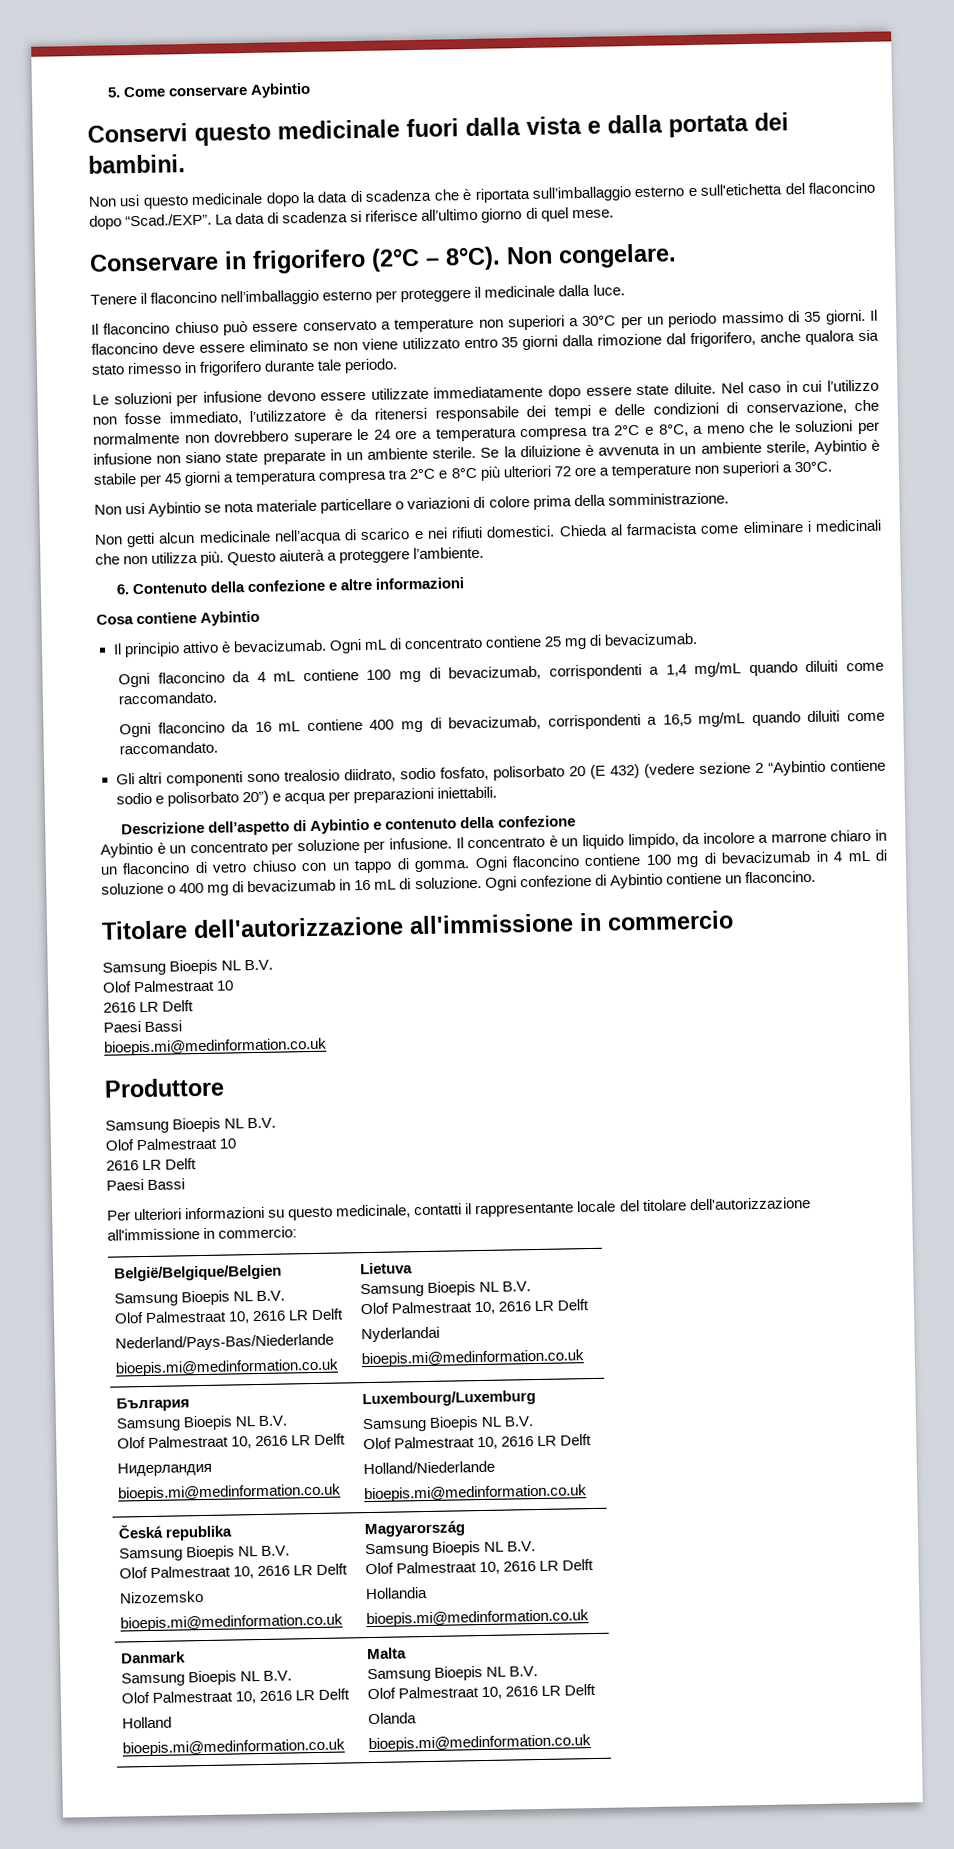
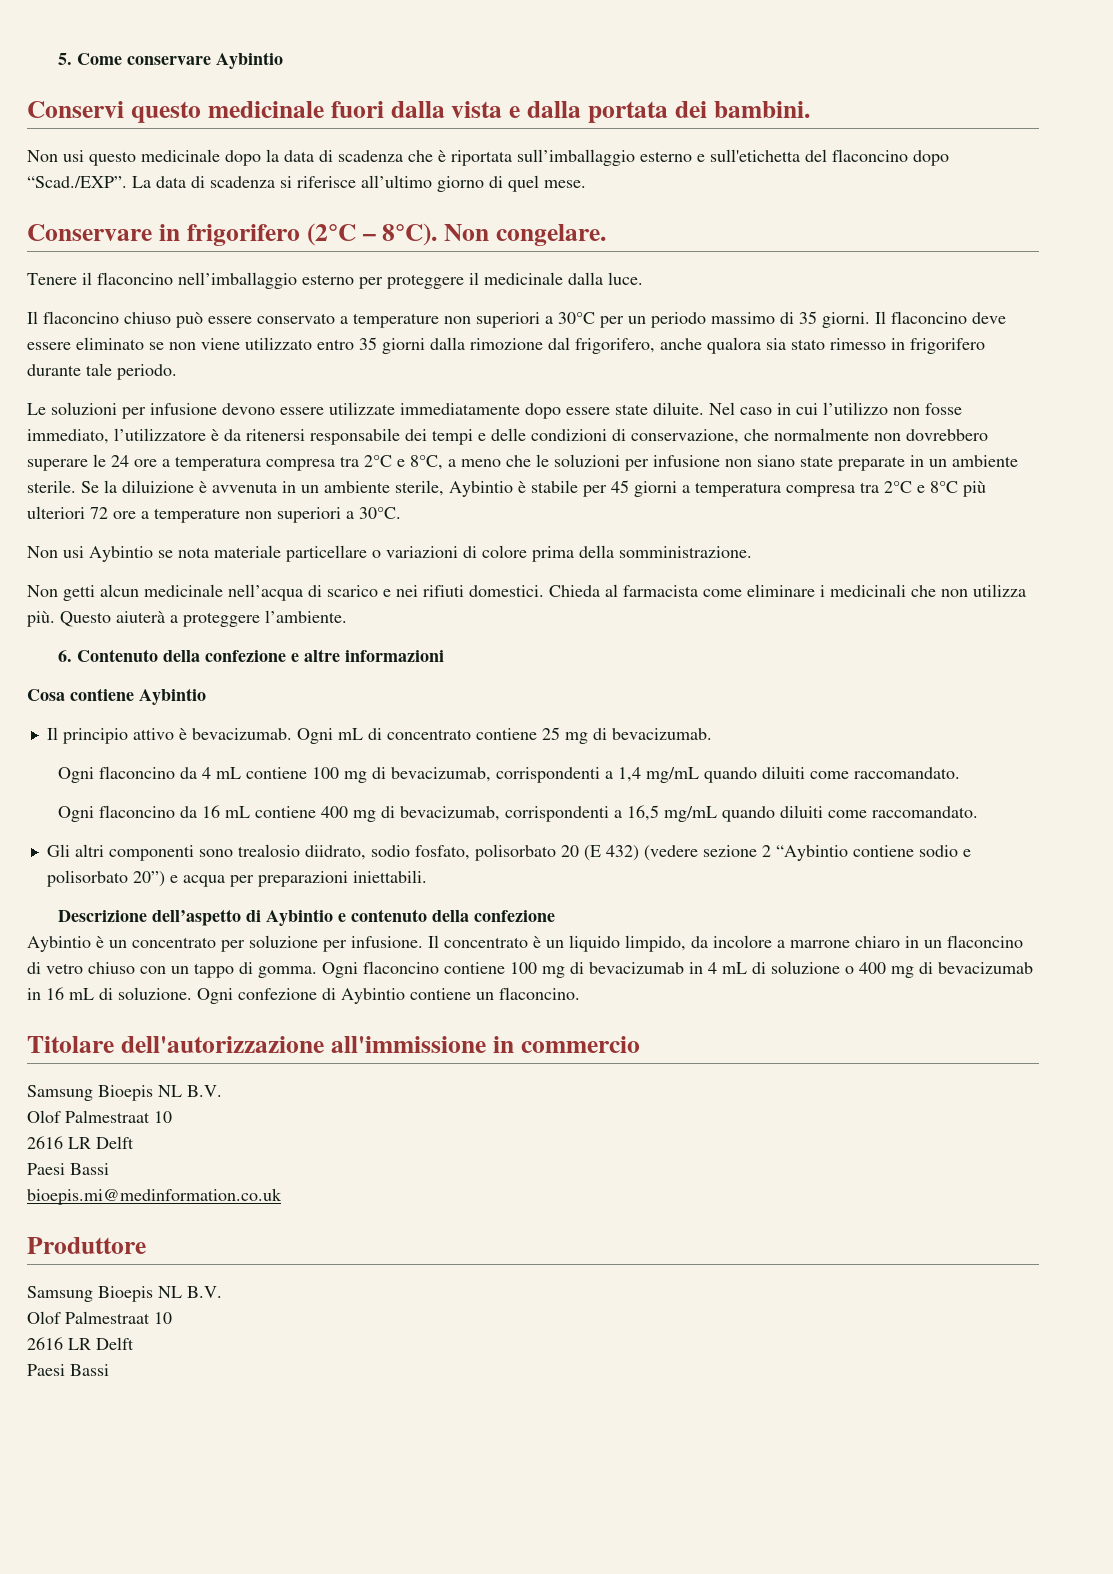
[107,1197,811,1221] [107,1226,298,1241] [114,1264,283,1282] [114,1290,286,1307] [114,1308,345,1324] [115,1333,335,1352] [115,1358,340,1377] [360,1262,414,1275] [360,1281,532,1298] [360,1299,590,1315] [361,1326,441,1343] [361,1349,585,1368] [116,1397,191,1412] [116,1415,288,1432] [117,1433,347,1449] [117,1461,213,1477] [118,1483,342,1502] [362,1390,537,1408] [362,1416,535,1433] [363,1434,593,1450] [363,1460,496,1475] [364,1484,588,1503] [118,1524,234,1541] [119,1545,291,1562] [119,1563,349,1579] [119,1591,205,1604] [120,1613,344,1632] [364,1520,466,1538] [365,1541,537,1558] [365,1558,595,1575] [365,1586,429,1600] [366,1609,590,1628] [121,1651,187,1664] [121,1670,293,1687] [121,1688,351,1704] [122,1716,173,1729] [122,1738,346,1757] [366,1647,408,1660] [367,1666,539,1683] [367,1683,597,1700] [368,1712,418,1725] [368,1734,592,1753] // Per ulteriori informazioni su questo medicinale, contatti il rappresentante locale del titolare dell'autorizzazione all'immissione in commercio: // België/Belgique/Belgien // Samsung Bioepis NL B.V. // Olof Palmestraat 10, 2616 LR Delft // Nederland/Pays-Bas/Niederlande // bioepis.mi@medinformation.co.uk | Lietuva // Samsung Bioepis NL B.V. // Olof Palmestraat 10, 2616 LR Delft // Nyderlandai // bioepis.mi@medinformation.co.uk // България // Samsung Bioepis NL B.V. // Olof Palmestraat 10, 2616 LR Delft // Нидерландия // bioepis.mi@medinformation.co.uk | Luxembourg/Luxemburg // Samsung Bioepis NL B.V. // Olof Palmestraat 10, 2616 LR Delft // Holland/Niederlande // bioepis.mi@medinformation.co.uk // Česká republika // Samsung Bioepis NL B.V. // Olof Palmestraat 10, 2616 LR Delft // Nizozemsko // bioepis.mi@medinformation.co.uk | Magyarország // Samsung Bioepis NL B.V. // Olof Palmestraat 10, 2616 LR Delft // Hollandia // bioepis.mi@medinformation.co.uk // Danmark // Samsung Bioepis NL B.V. // Olof Palmestraat 10, 2616 LR Delft // Holland // bioepis.mi@medinformation.co.uk | Malta // Samsung Bioepis NL B.V. // Olof Palmestraat 10, 2616 LR Delft // Olanda // bioepis.mi@medinformation.co.uk -> (109, 1370) none

